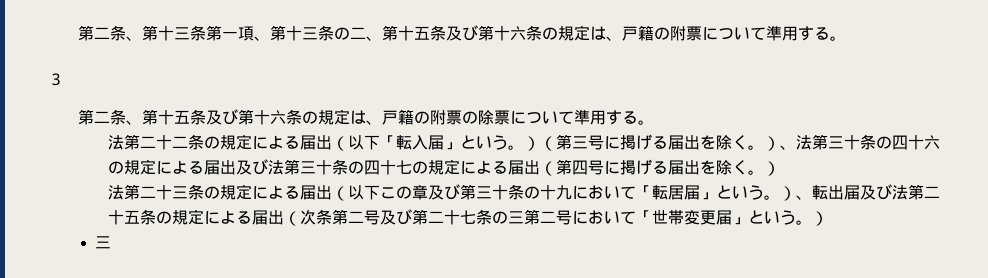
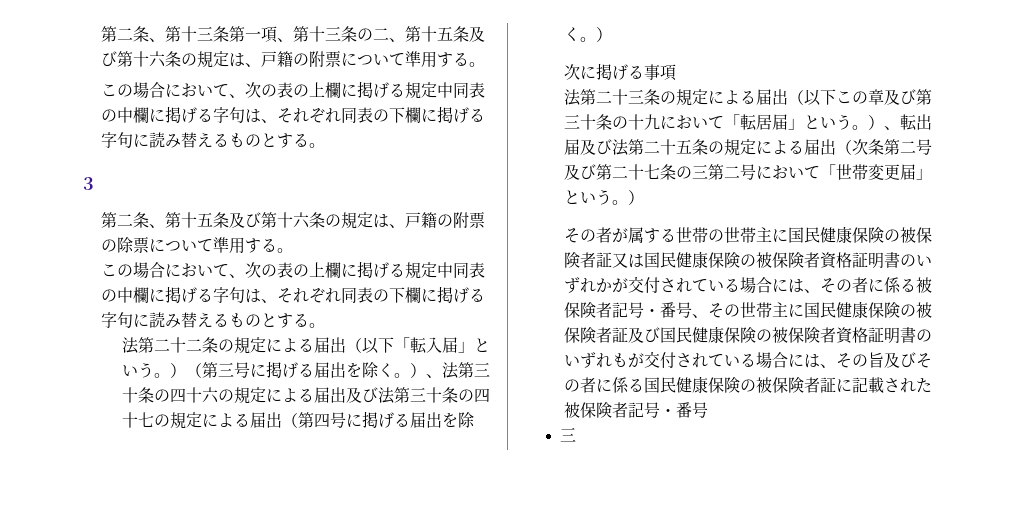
(846, 38) none -> [100,81,485,99] [100,106,485,123] [100,132,325,148] // この場合において、次の表の上欄に掲げる規定中同表の中欄に掲げる字句は、それぞれ同表の下欄に掲げる字句に読み替えるものとする。
(654, 122) none -> [100,261,485,279] [100,286,485,303] [100,312,325,328] // この場合において、次の表の上欄に掲げる規定中同表の中欄に掲げる字句は、それぞれ同表の下欄に掲げる字句に読み替えるものとする。
(780, 168) none -> [563,63,676,81] // 次に掲げる事項
(828, 218) none -> [563,226,932,243] [563,251,932,269] [563,276,932,294] [563,301,932,318] [563,326,932,344] [563,351,932,369] [563,376,932,393] [563,402,708,418] // その者が属する世帯の世帯主に国民健康保険の被保険者証又は国民健康保険の被保険者資格証明書のいずれかが交付されている場合には、その者に係る被保険者記号・番号、その世帯主に国民健康保険の被保険者証及び国民健康保険の被保険者資格証明書のいずれもが交付されている場合には、その旨及びその者に係る国民健康保険の被保険者証に記載された被保険者記号・番号

